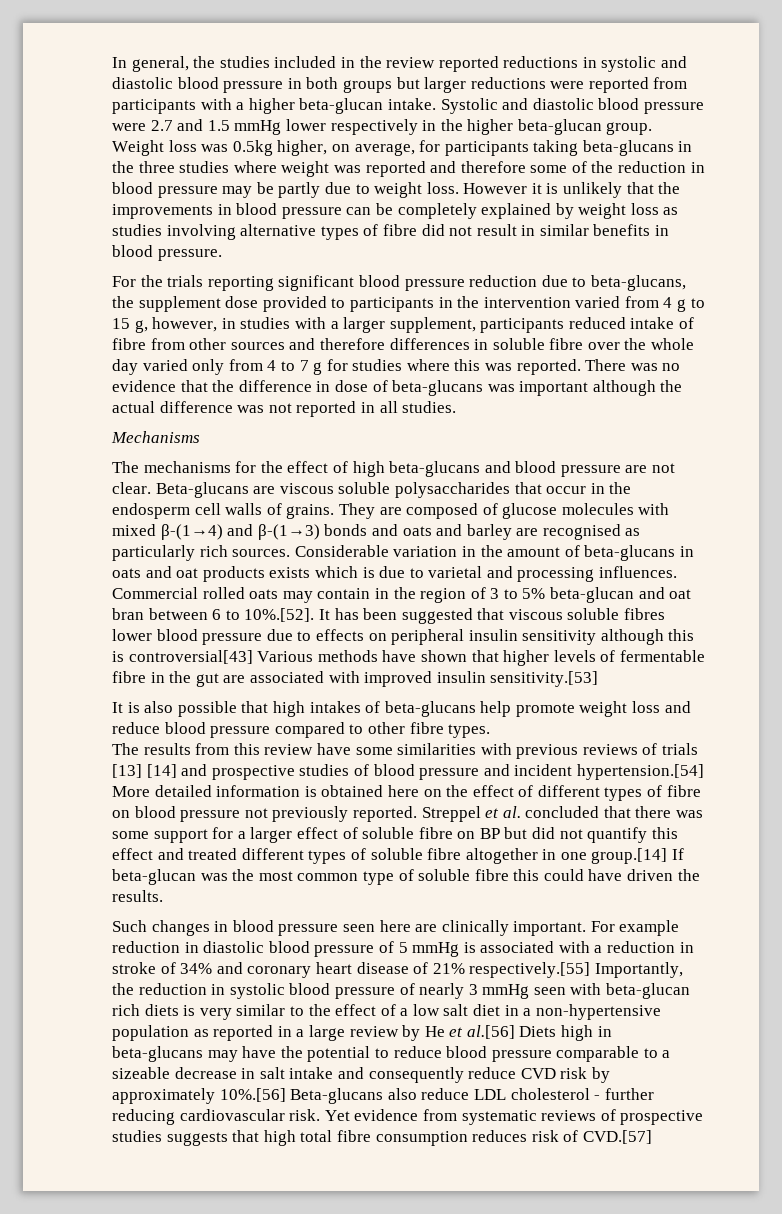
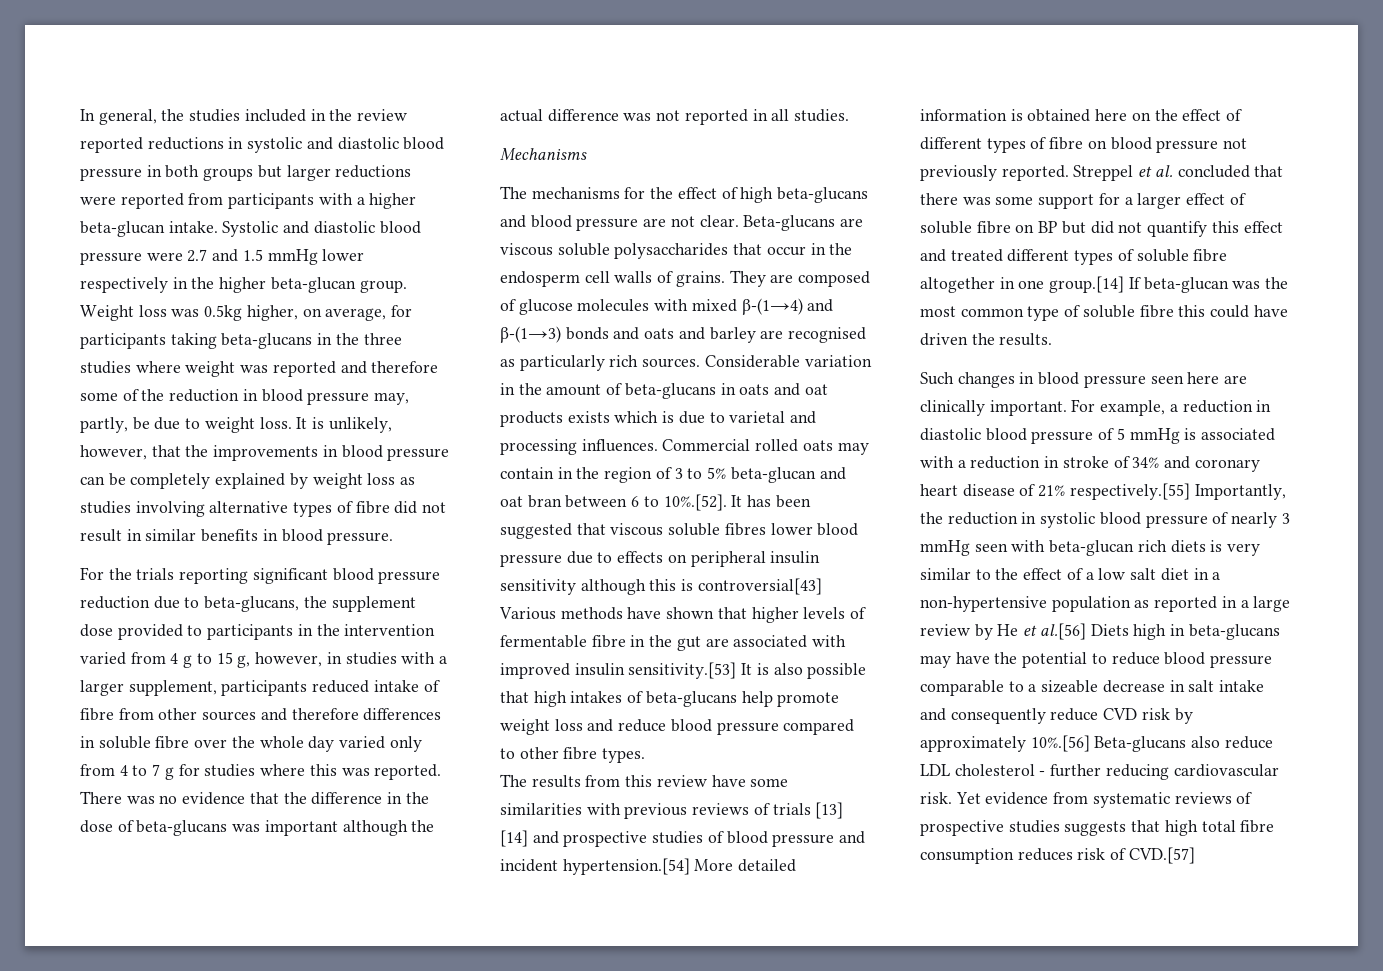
[222,182,321,198] may be partly -> [374,392,410,405] [80,417,150,433] may, partly, be
[463,182,623,198] However it is unlikely -> [296,417,392,433] [80,445,147,460] It is unlikely, however,
(331, 386) none -> [405,792,429,804] the
(599, 679) // -> (737, 670) none
[619,920,680,936] example -> [1100,400,1178,416] example, a

